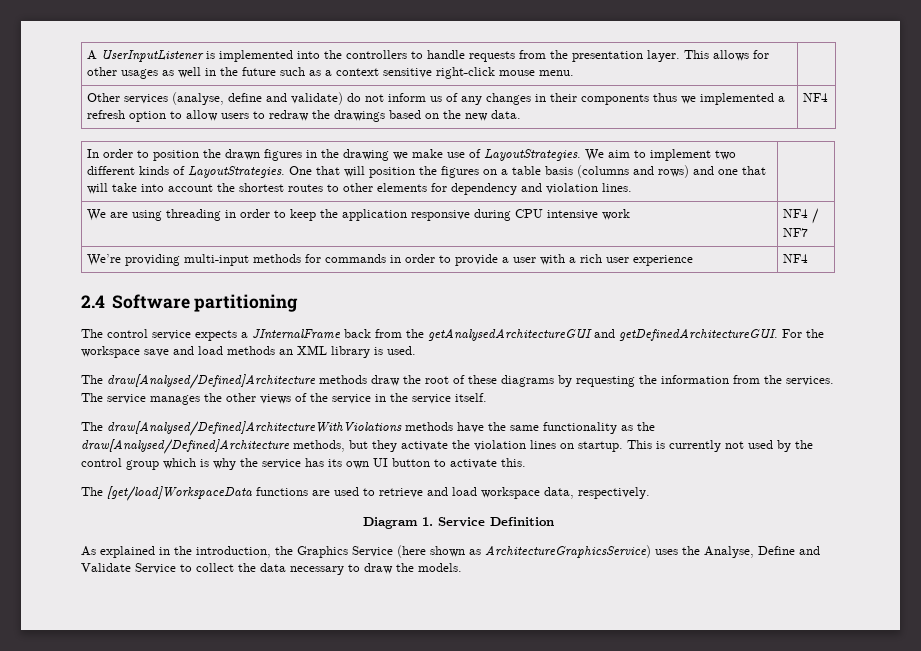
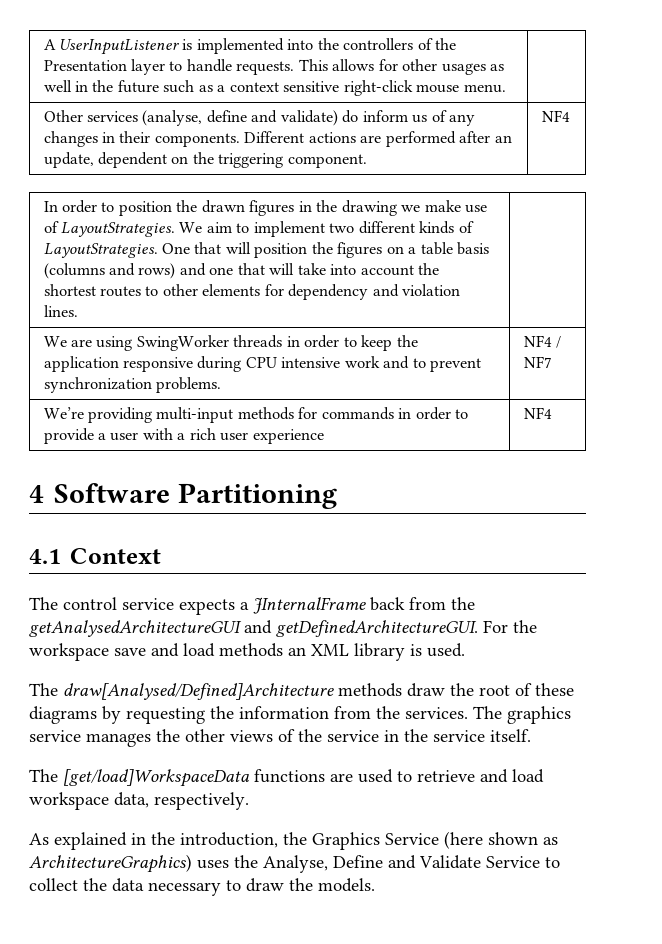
[410,50,680,62] to handle requests from the presentation layer. -> [417,38,457,50] [43,59,295,75] of the Presentation layer to handle requests.
[364,94,384,102] not -> (359, 116) none
[580,93,785,105] [86,110,521,122] components thus we implemented a refresh option to allow users to redraw the drawings based on the new data. -> [154,131,512,147] [43,152,367,168] components. Different actions are performed after an update, dependent on the triggering component.
[165,209,221,221] threading -> [136,335,283,351] SwingWorker threads
(630, 214) none -> [383,356,482,372] [43,377,221,393] and to prevent synchronization problems.
[81,294,299,312] 2.4 Software partitioning -> [29,483,337,509] [29,548,162,564] 4 Software Partitioning // 4.1 Context
(103, 397) none -> [507,706,571,724] graphics
[81,421,655,436] [81,439,813,454] [81,458,526,470] // The draw[Analysed/Defined]ArchitectureWithViolations methods have the same functionality as the draw[Analysed/Defined]Architecture methods, but they activate the violation lines on startup. This is currently not used by the control group which is why the service has its own UI button to activate this. -> (531, 735) none
[363,517,554,529] // Diagram 1. Service Definition -> (249, 801) none
[485,545,651,558] ArchitectureGraphicsService) -> [29,854,192,873] ArchitectureGraphics)

